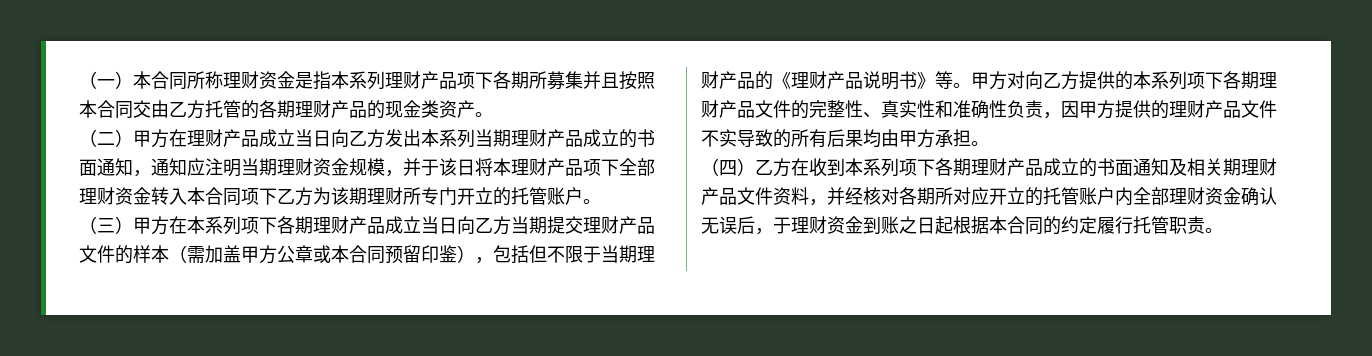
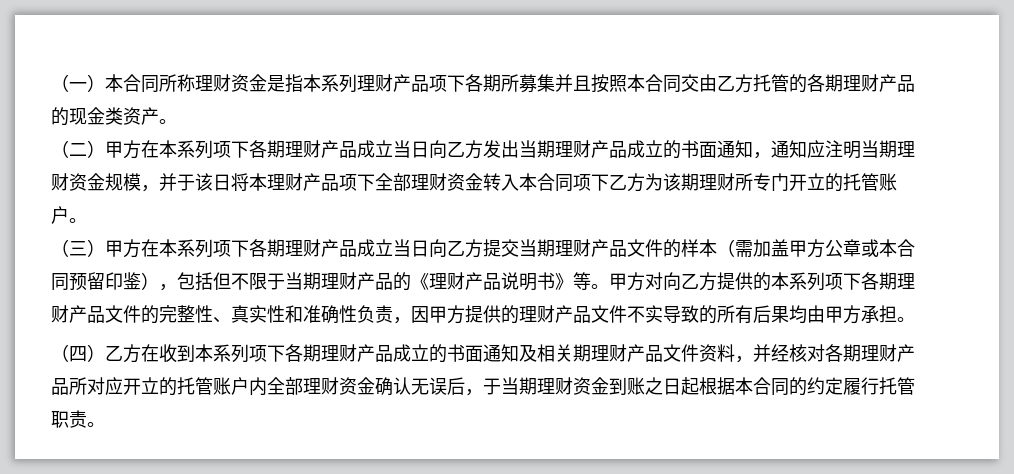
(187, 138) none -> [159,140,285,159] 本系列项下各期
[421,129,475,148] 本系列 -> (519, 149) none
[511,216,583,234] 当期提交 -> [483,239,555,257] 提交当期
(935, 196) none -> [861,344,915,362] [51,378,69,395] 理财产品
(791, 225) none -> [501,377,537,395] 当期

